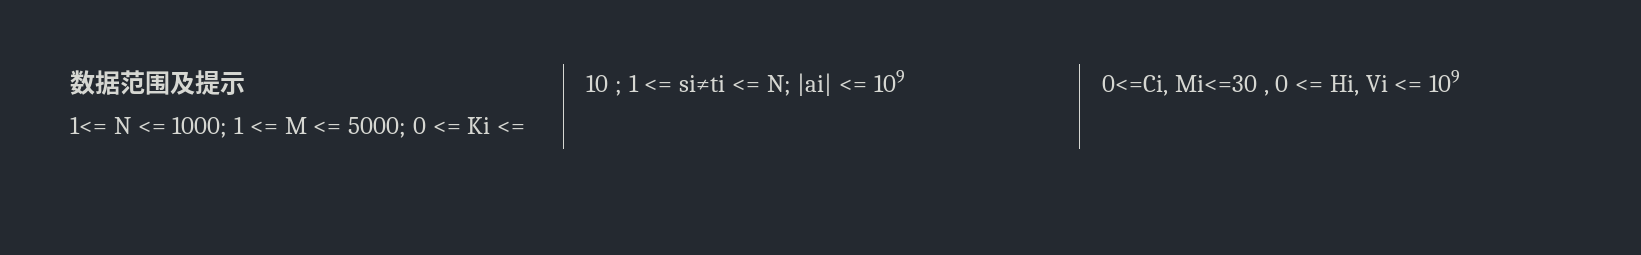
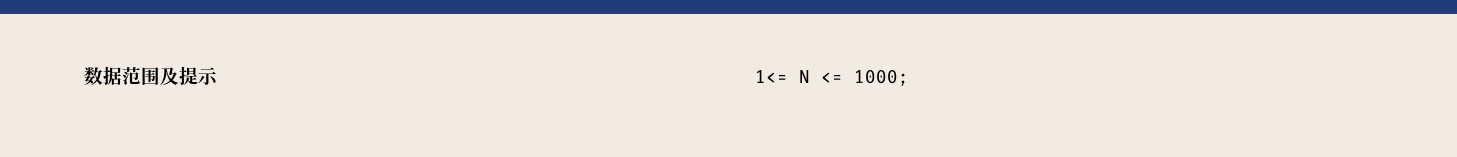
[234,117,525,138] [586,70,905,96] [1102,70,1460,96] 1 <= M <= 5000; 0 <= Ki <= 10 ; 1 <= si≠ti <= N; |ai| <= 109 // 0<=Ci, Mi<=30 , 0 <= Hi, Vi <= 109 -> (909, 77) none

